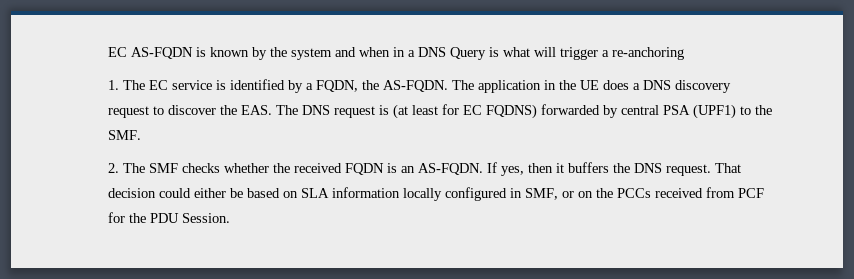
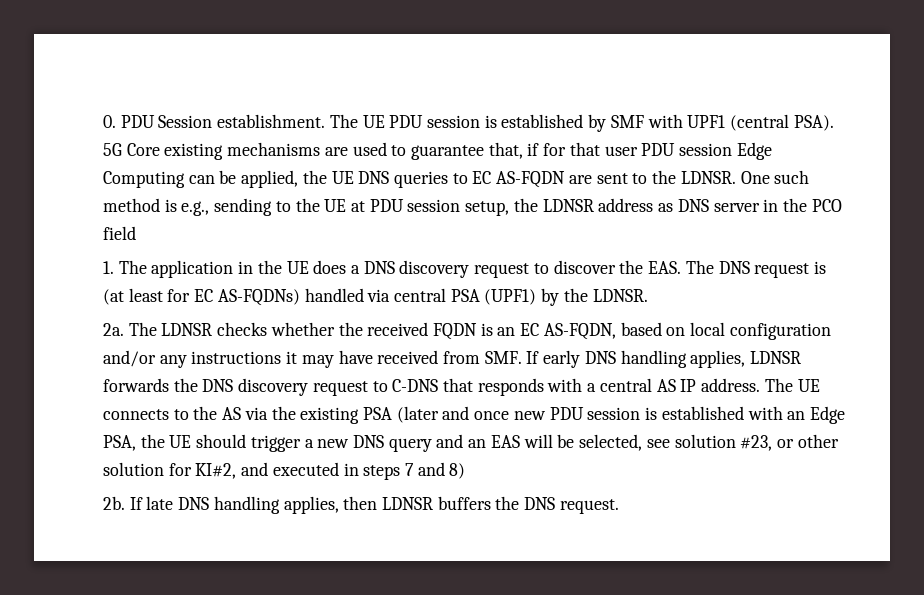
[107,47,684,60] [107,79,448,93] EC AS-FQDN is known by the system and when in a DNS Query is what will trigger a re-anchoring // 1. The EC service is identified by a FQDN, the AS-FQDN. -> [102,114,834,132] [102,142,772,160] [102,170,810,188] [102,198,842,216] [102,226,136,240] [102,261,114,274] 0. PDU Session establishment. The UE PDU session is established by SMF with UPF1 (central PSA). 5G Core existing mechanisms are used to guarantee that, if for that user PDU session Edge Computing can be applied, the UE DNS queries to EC AS-FQDN are sent to the LDNSR. One such method is e.g., sending to the UE at PDU session setup, the LDNSR address as DNS server in the PCO field // 1.
[485,104,772,119] [107,130,141,140] [107,163,178,173] FQDNS) forwarded by central PSA (UPF1) to the SMF. // 2. The SMF -> [217,288,648,306] [102,322,213,336] AS-FQDNs) handled via central PSA (UPF1) by the LDNSR. // 2a. The LDNSR
[417,162,741,176] [107,187,764,201] [107,212,230,223] AS-FQDN. If yes, then it buffers the DNS request. That decision could either be based on SLA information locally configured in SMF, or on the PCCs received from PCF for the PDU Session. -> [520,322,831,340] [102,350,802,368] [102,378,820,396] [102,406,845,424] [102,434,839,452] [102,462,466,480] [102,496,619,514] EC AS-FQDN, based on local configuration and/or any instructions it may have received from SMF. If early DNS handling applies, LDNSR forwards the DNS discovery request to C-DNS that responds with a central AS IP address. The UE connects to the AS via the existing PSA (later and once new PDU session is established with an Edge PSA, the UE should trigger a new DNS query and an EAS will be selected, see solution #23, or other solution for KI#2, and executed in steps 7 and 8) // 2b. If late DNS handling applies, then LDNSR buffers the DNS request.

